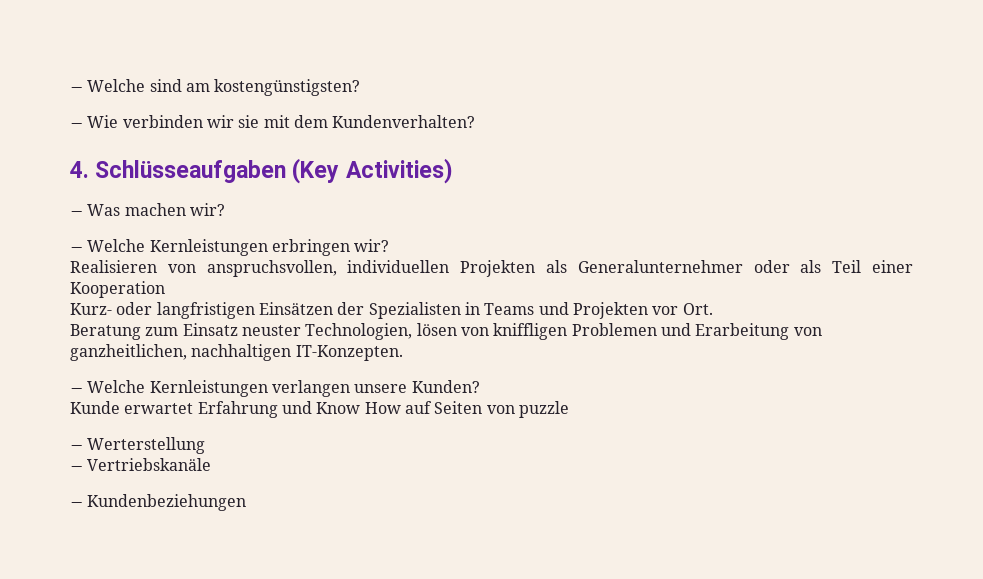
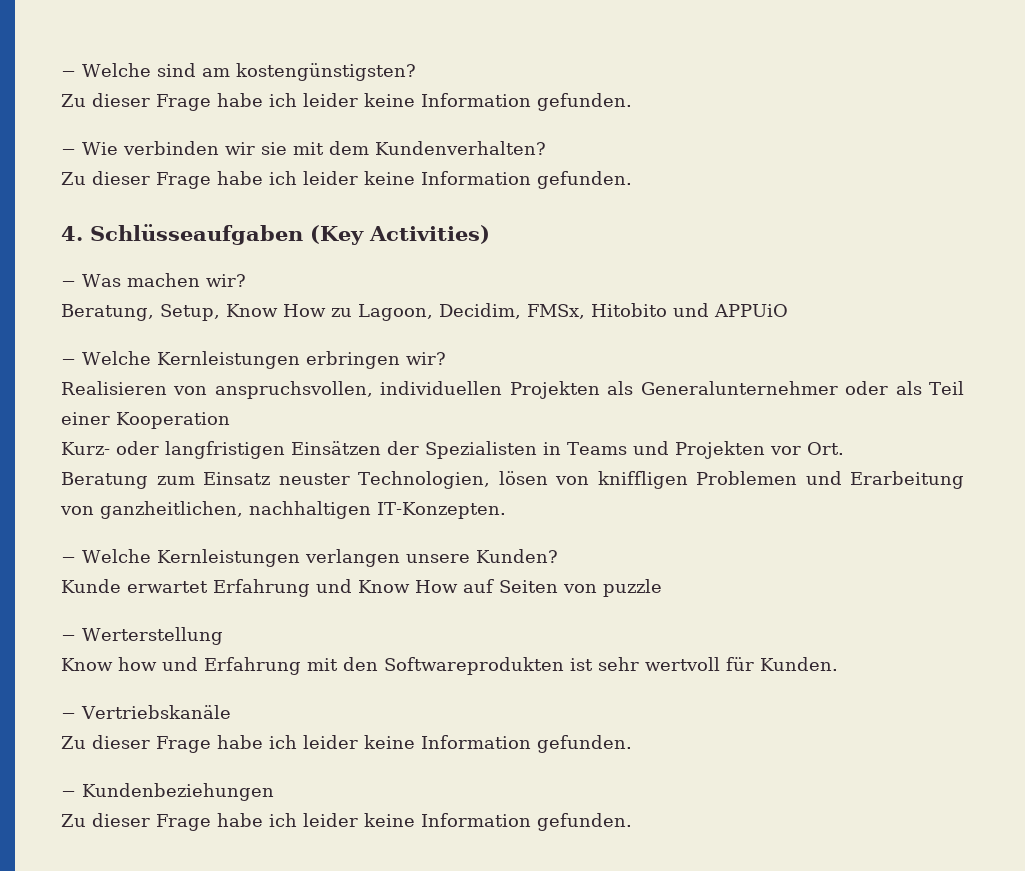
(361, 87) none -> [61,93,632,111] // Zu dieser Frage habe ich leider keine Information gefunden.
(476, 121) none -> [61,171,632,189] // Zu dieser Frage habe ich leider keine Information gefunden.
(225, 209) none -> [61,303,788,321] // Beratung, Setup, Know How zu Lagoon, Decidim, FMSx, Hitobito und APPUiO
[70,458,212,471] [70,494,247,511] − Vertriebskanäle // − Kundenbeziehungen -> [61,657,838,675] [61,705,231,719] [61,735,632,753] [61,783,274,801] [61,813,632,831] Know how und Erfahrung mit den Softwareprodukten ist sehr wertvoll für Kunden. // − Vertriebskanäle // Zu dieser Frage habe ich leider keine Information gefunden. // − Kundenbeziehungen // Zu dieser Frage habe ich leider keine Information gefunden.

